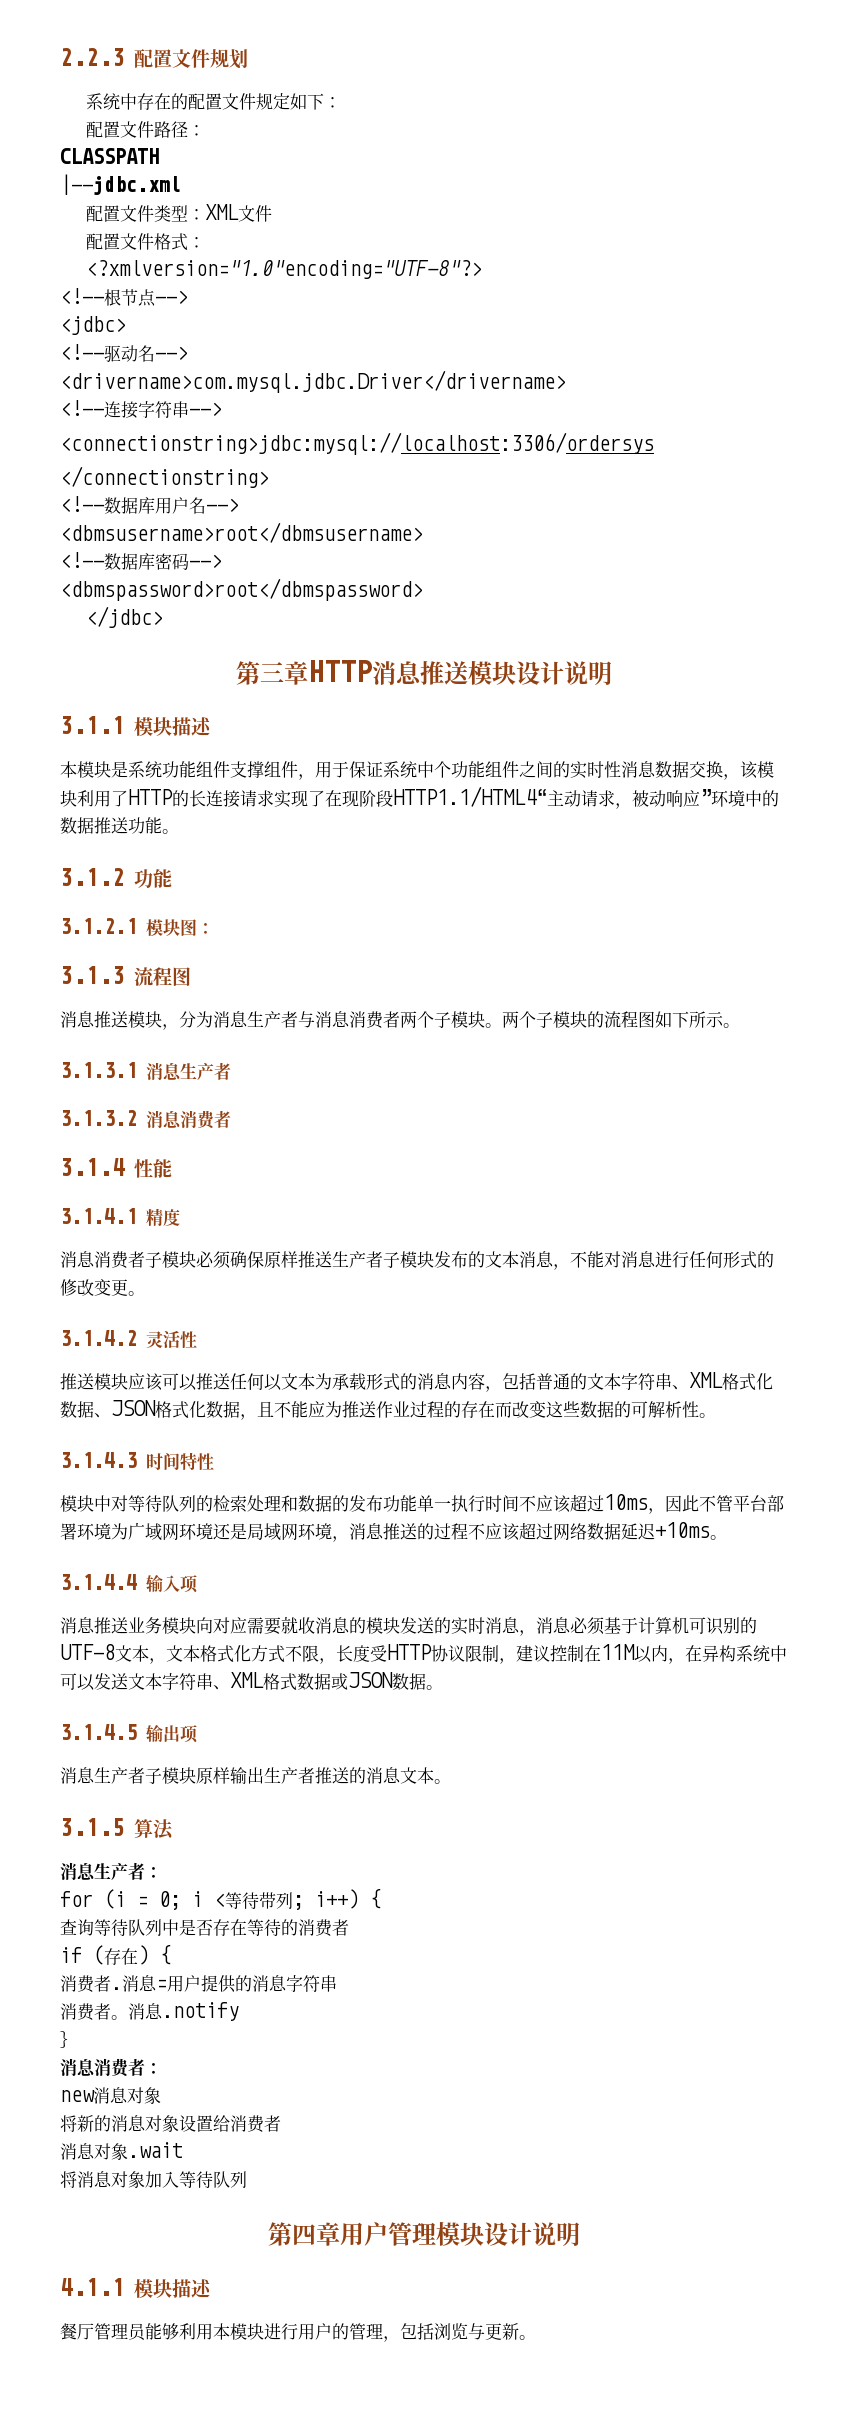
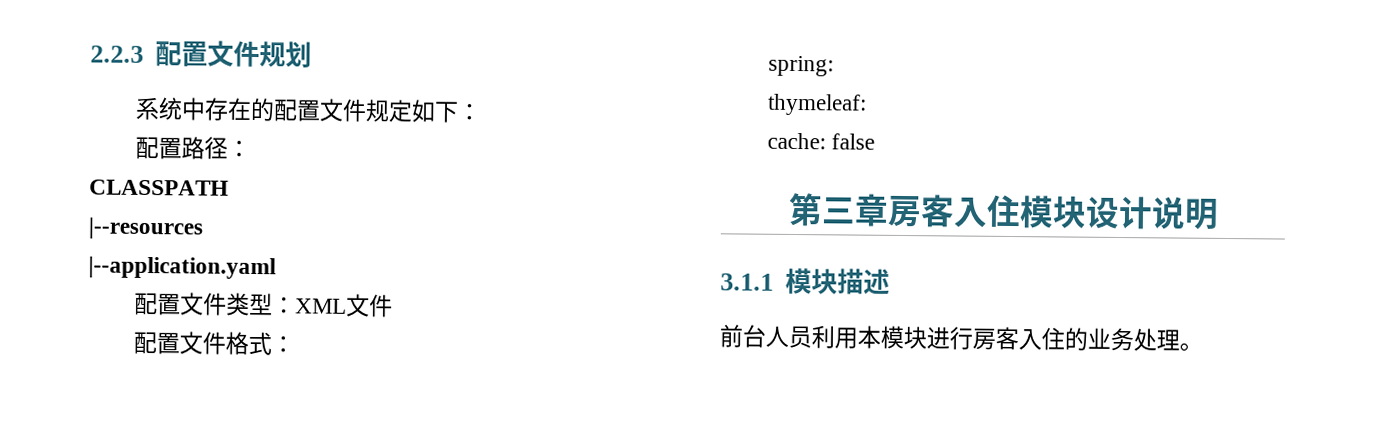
[119,121,154,138] 文件 -> (182, 148) none
[60,174,181,195] |--jdbc.xml -> [88,217,203,240] [88,256,276,280] |--resources // |--application.yaml
[85,260,482,279] [60,288,188,307] [60,316,126,335] [60,344,188,362] [60,370,566,393] [60,400,222,419] [60,432,654,455] [60,466,269,488] [60,496,239,514] [60,522,423,543] [60,552,222,570] [60,578,423,601] [85,606,163,628] <?xmlversion="1.0"encoding="UTF-8"?> // <!--根节点--> // <jdbc> // <!--驱动名--> // <drivername>com.mysql.jdbc.Driver</drivername> // <!--连接字符串--> // <connectionstring>jdbc:mysql://localhost:3306/ordersys // </connectionstring> // <!--数据库用户名--> // <dbmsusername>root</dbmsusername> // <!--数据库密码--> // <dbmspassword>root</dbmspassword> // </jdbc> -> [767,55,834,77] [766,93,867,116] [766,132,875,150] spring: // thymeleaf: // cache: false
[307,660,469,685] HTTP消息推送 -> [886,194,1021,228] 房客入住
[60,761,774,780] [60,786,779,809] [60,817,179,834] [60,868,172,888] [60,918,214,936] [60,966,191,986] [60,1011,740,1030] [60,1062,231,1081] [60,1110,231,1129] [60,1158,172,1178] [60,1208,180,1226] [60,1251,774,1270] [60,1279,145,1296] [60,1330,197,1349] [60,1372,773,1392] [60,1400,716,1420] [60,1452,214,1471] [60,1494,784,1514] [60,1522,727,1542] [60,1574,198,1593] [60,1616,757,1636] [60,1644,787,1664] [60,1672,443,1691] [60,1724,198,1743] [60,1767,451,1784] [60,1818,174,1840] [60,1862,162,1881] [60,1888,381,1910] [60,1919,349,1937] [60,1944,171,1965] [60,1975,337,1993] [60,2002,239,2021] [60,2031,77,2048] [60,2058,162,2077] [60,2087,161,2104] [60,2115,281,2133] [60,2142,183,2160] [60,2171,247,2188] [267,2222,580,2246] [60,2278,212,2298] [60,2323,519,2342] 本模块是系统功能组件支撑组件，用于保证系统中个功能组件之间的实时性消息数据交换，该模块利用了HTTP的长连接请求实现了在现阶段HTTP1.1/HTML4“主动请求，被动响应”环境中的数据推送功能。 // 3.1.2功能 // 3.1.2.1模块图： // 3.1.3流程图 // 消息推送模块，分为消息生产者与消息消费者两个子模块。两个子模块的流程图如下所示。 // 3.1.3.1消息生产者 // 3.1.3.2消息消费者 // 3.1.4性能 // 3.1.4.1精度 // 消息消费者子模块必须确保原样推送生产者子模块发布的文本消息，不能对消息进行任何形式的修改变更。 // 3.1.4.2灵活性 // 推送模块应该可以推送任何以文本为承载形式的消息内容，包括普通的文本字符串、XML格式化数据、JSON格式化数据，且不能应为推送作业过程的存在而改变这些数据的可解析性。 // 3.1.4.3时间特性 // 模块中对等待队列的检索处理和数据的发布功能单一执行时间不应该超过10ms，因此不管平台部署环境为广域网环境还是局域网环境，消息推送的过程不应该超过网络数据延迟+10ms。 // 3.1.4.4输入项 // 消息推送业务模块向对应需要就收消息的模块发送的实时消息，消息必须基于计算机可识别的UTF-8文本，文本格式化方式不限，长度受HTTP协议限制，建议控制在11M以内，在异构系统中可以发送文本字符串、XML格式数据或JSON数据。 // 3.1.4.5输出项 // 消息生产者子模块原样输出生产者推送的消息文本。 // 3.1.5算法 // 消息生产者： // for (i = 0; i <等待带列; i++) { // 查询等待队列中是否存在等待的消费者 // if (存在) { // 消费者.消息=用户提供的消息字符串 // 消费者。消息.notify // ｝ // 消息消费者： // new消息对象 // 将新的消息对象设置给消费者 // 消息对象.wait // 将消息对象加入等待队列 // 第四章用户管理模块设计说明 // 4.1.1模块描述 // 餐厅管理员能够利用本模块进行用户的管理，包括浏览与更新 -> [719,324,1180,352] 前台人员利用本模块进行房客入住的业务处理

